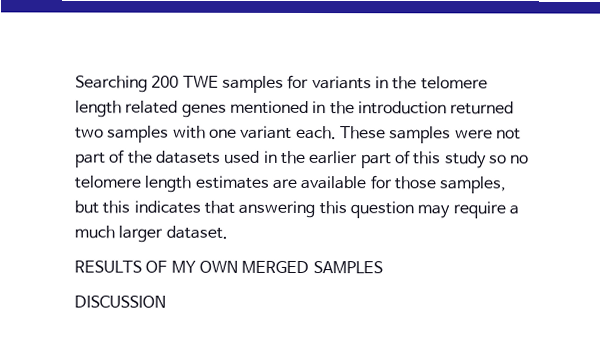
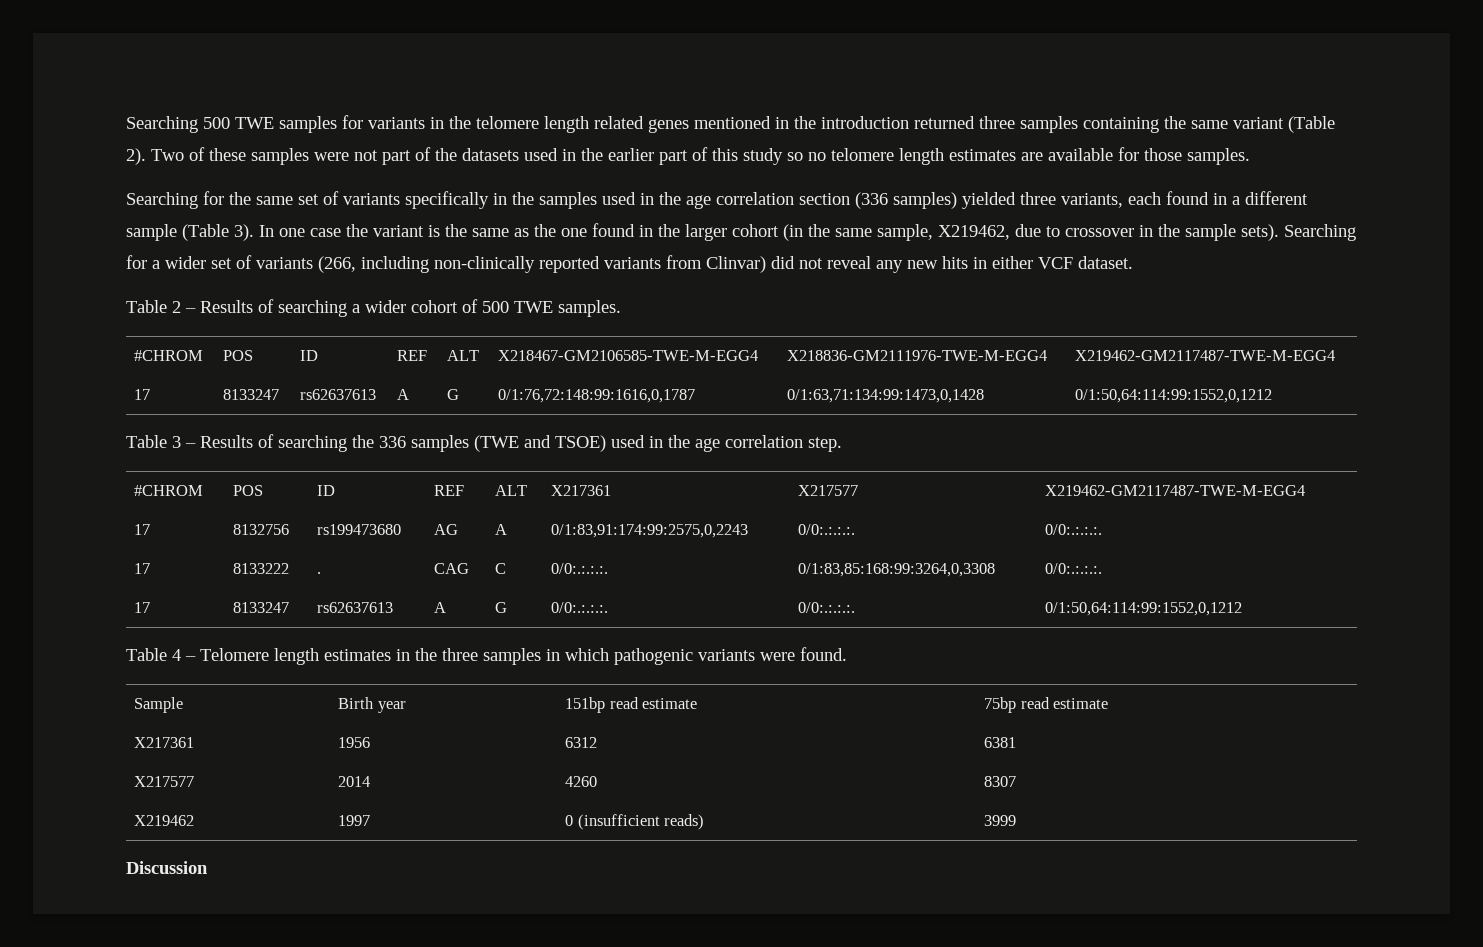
[75,75,180,93] Searching 200 -> [126,116,230,133] Searching 500
[75,125,386,143] two samples with one variant each. These -> [979,116,1335,133] [126,147,246,165] three samples containing the same variant (Table 2). Two of these
[439,176,507,194] [74,200,519,219] [74,225,228,243] [74,260,383,275] [74,295,166,308] samples, but this indicates that answering this question may require a much larger dataset. // RESULTS OF MY OWN MERGED SAMPLES // DISCUSSION -> [1187,148,1250,165] [126,191,1308,209] [126,223,1356,241] [126,255,1133,273] [126,299,621,317] [134,350,204,361] [223,350,254,361] [300,350,319,361] [397,350,428,361] [447,350,480,361] [498,350,759,361] [787,350,1048,361] [1075,350,1336,361] [134,389,151,400] [223,389,280,400] [300,389,377,400] [397,389,410,400] [447,389,460,400] [498,389,696,403] [787,389,985,403] [1075,389,1273,403] [126,434,842,452] [134,485,204,496] [233,485,264,496] [317,485,336,496] [434,485,465,496] [495,485,528,496] [551,485,612,496] [798,485,859,496] [1045,485,1306,496] [134,524,151,535] [233,524,290,535] [317,524,402,535] [434,524,459,535] [495,524,508,535] [551,524,749,538] [798,524,856,535] [1045,524,1103,535] [134,563,151,574] [233,563,290,574] [317,572,322,574] [434,563,470,574] [495,563,507,574] [551,563,609,574] [798,563,996,577] [1045,563,1103,574] [134,602,151,613] [233,602,290,613] [317,602,394,613] [434,602,447,613] [495,602,508,613] [551,602,609,613] [798,602,856,613] [1045,602,1243,616] [126,647,847,665] [134,697,184,713] [338,697,406,713] [565,697,698,713] [984,697,1109,713] [134,737,195,748] [338,737,371,748] [565,737,598,748] [984,737,1017,748] [134,776,195,787] [338,776,371,787] [565,776,598,787] [984,776,1017,787] [134,815,195,826] [338,815,371,826] [565,814,705,830] [984,815,1017,826] [126,861,208,874] samples. // Searching for the same set of variants specifically in the samples used in the age correlation section (336 samples) yielded three variants, each found in a different sample (Table 3). In one case the variant is the same as the one found in the larger cohort (in the same sample, X219462, due to crossover in the sample sets). Searching for a wider set of variants (266, including non-clinically reported variants from Clinvar) did not reveal any new hits in either VCF dataset. // Table 2 – Results of searching a wider cohort of 500 TWE samples. // #CHROM | POS | ID | REF | ALT | X218467-GM2106585-TWE-M-EGG4 | X218836-GM2111976-TWE-M-EGG4 | X219462-GM2117487-TWE-M-EGG4 // 17 | 8133247 | rs62637613 | A | G | 0/1:76,72:148:99:1616,0,1787 | 0/1:63,71:134:99:1473,0,1428 | 0/1:50,64:114:99:1552,0,1212 // Table 3 – Results of searching the 336 samples (TWE and TSOE) used in the age correlation step. // #CHROM | POS | ID | REF | ALT | X217361 | X217577 | X219462-GM2117487-TWE-M-EGG4 // 17 | 8132756 | rs199473680 | AG | A | 0/1:83,91:174:99:2575,0,2243 | 0/0:.:.:.:. | 0/0:.:.:.:. // 17 | 8133222 | . | CAG | C | 0/0:.:.:.:. | 0/1:83,85:168:99:3264,0,3308 | 0/0:.:.:.:. // 17 | 8133247 | rs62637613 | A | G | 0/0:.:.:.:. | 0/0:.:.:.:. | 0/1:50,64:114:99:1552,0,1212 // Table 4 – Telomere length estimates in the three samples in which pathogenic variants were found. // Sample | Birth year | 151bp read estimate | 75bp read estimate // X217361 | 1956 | 6312 | 6381 // X217577 | 2014 | 4260 | 8307 // X219462 | 1997 | 0 (insufficient reads) | 3999 // Discussion

